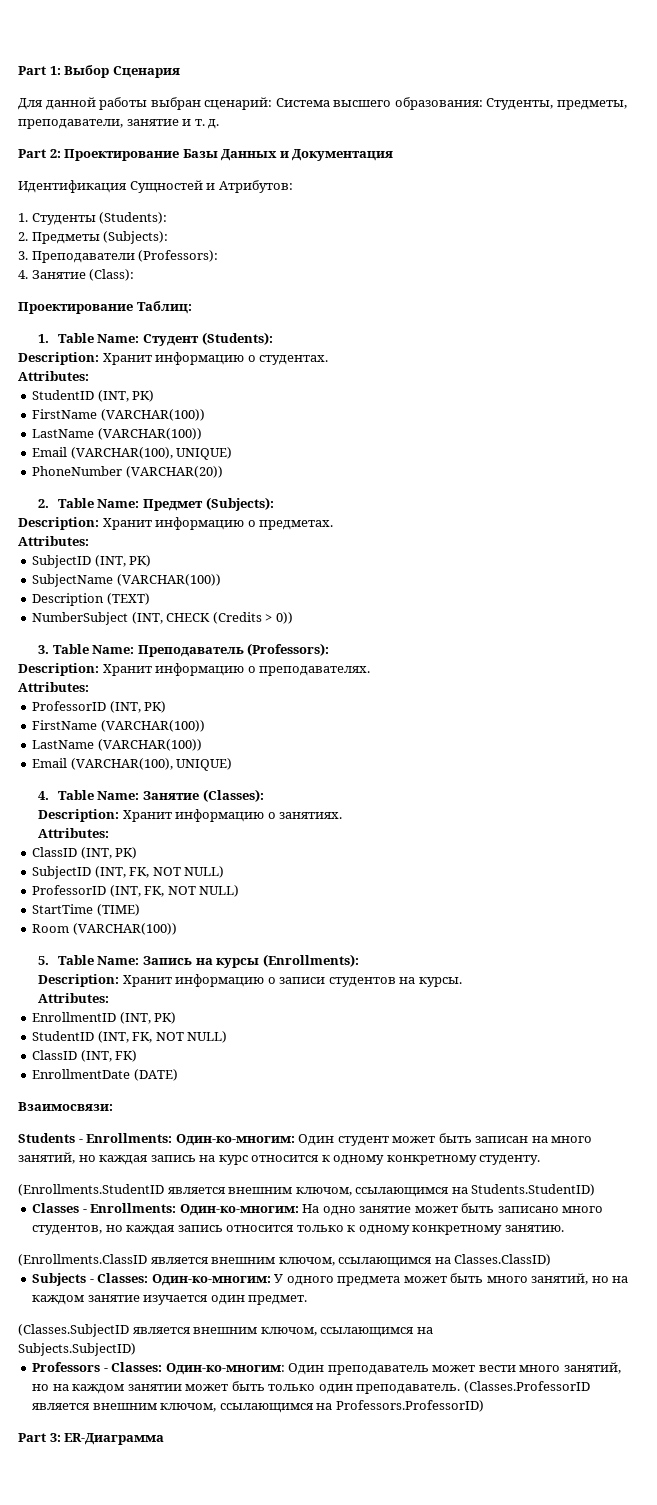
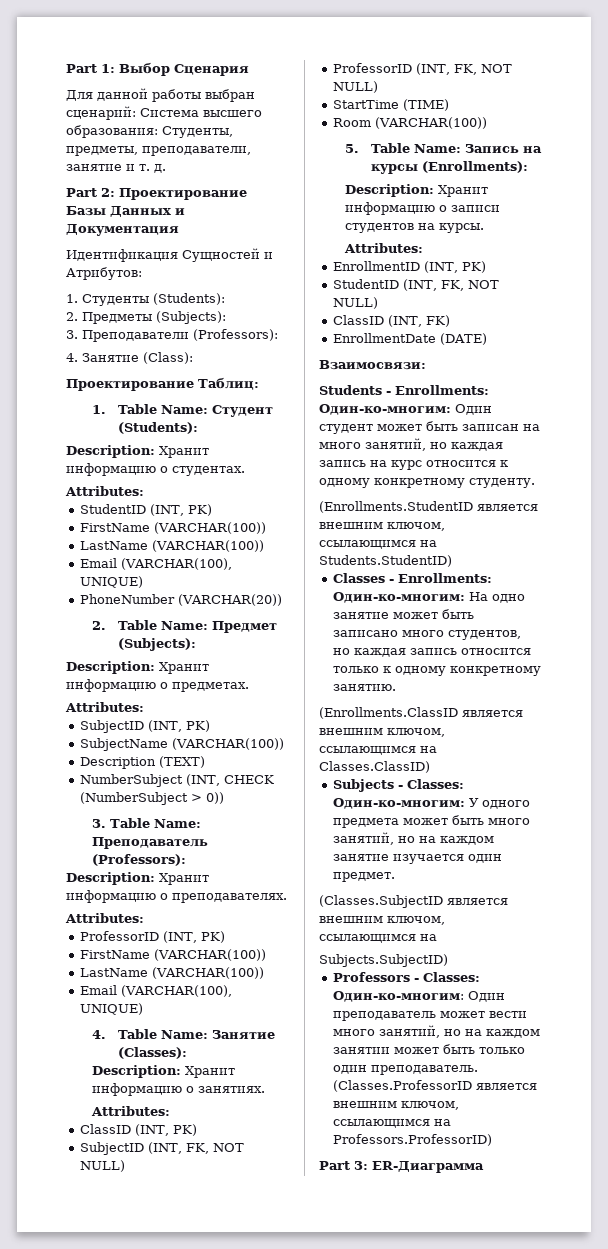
[212,612,262,624] (Credits -> [80,792,189,805] (NumberSubject

